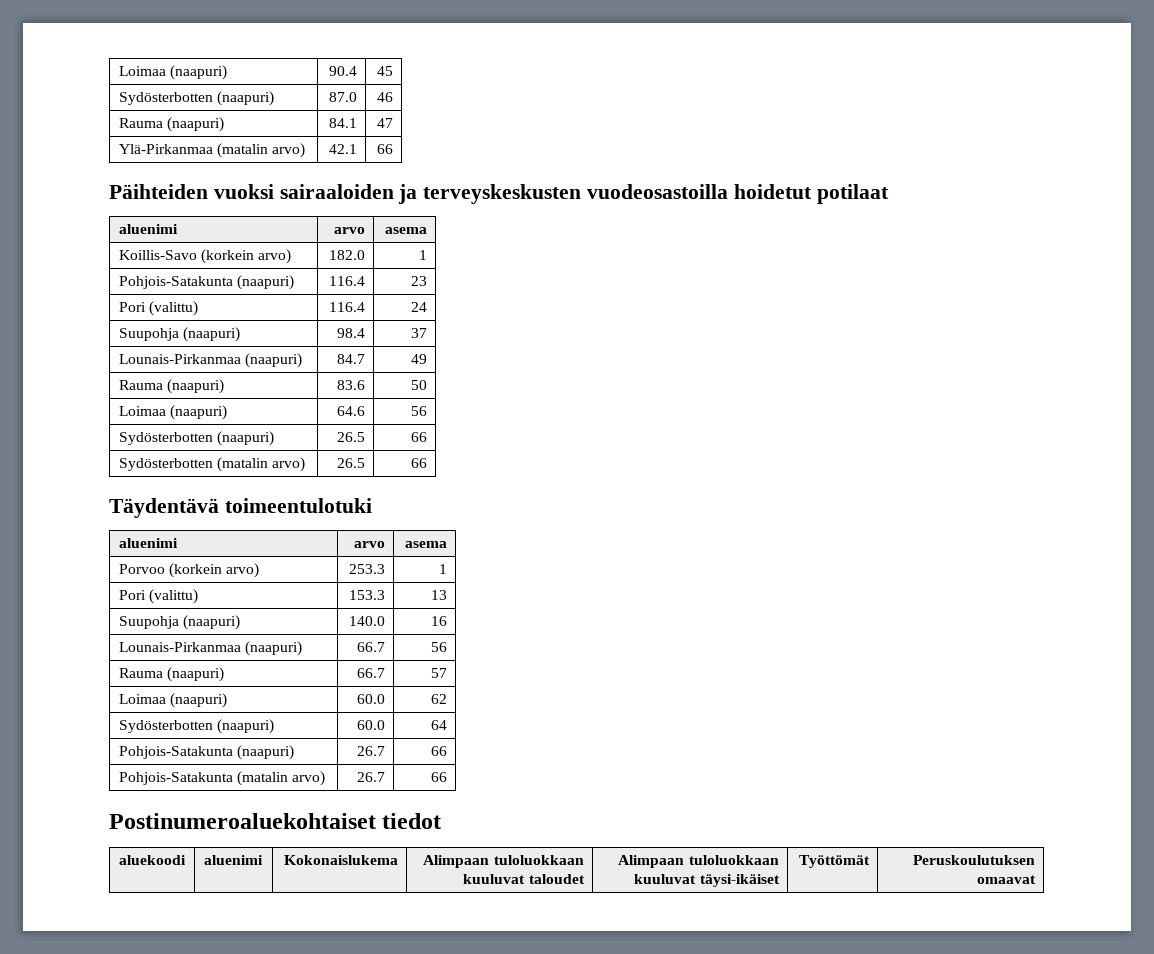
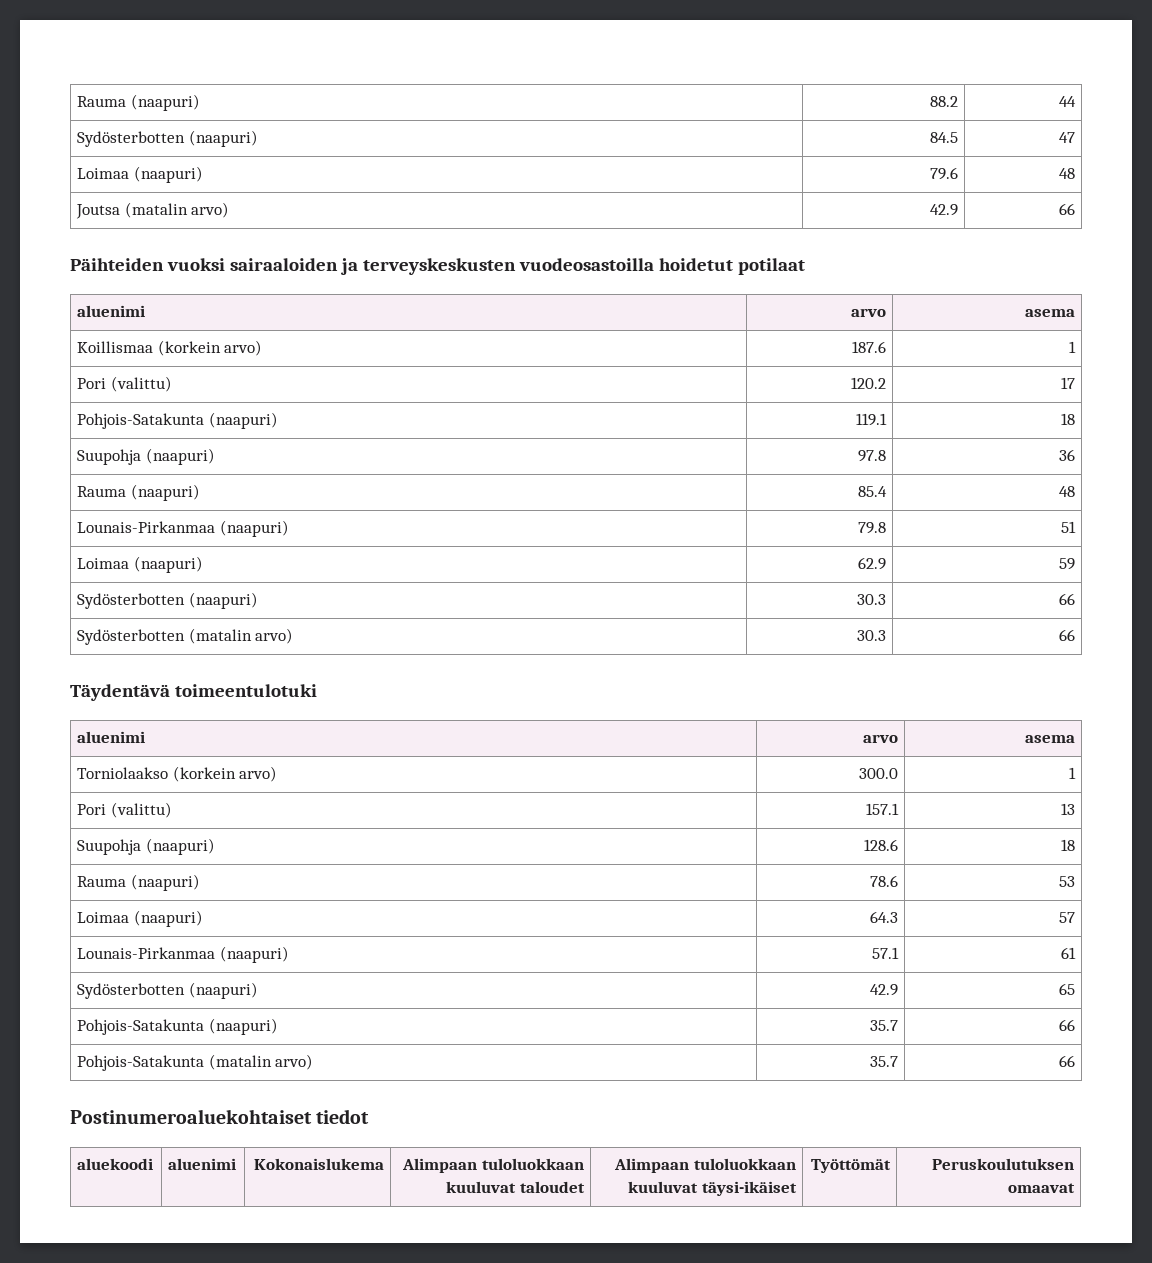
[118,65,227,80] [328,66,357,76] [376,66,393,76] [118,91,274,106] [328,92,357,102] [376,92,393,102] [118,117,224,132] [328,118,357,128] [376,118,393,128] [118,143,305,158] [328,144,357,154] Loimaa (naapuri) | 90.4 | 45 // Sydösterbotten (naapuri) | 87.0 | 46 // Rauma (naapuri) | 84.1 | 47 // Ylä-Pirkanmaa (matalin arvo) | 42.1 -> [77,94,200,111] [929,96,958,107] [1058,96,1076,107] [77,130,258,147] [929,132,958,143] [1058,132,1075,143] [77,166,203,183] [929,167,958,180] [1058,168,1075,179] [76,202,230,219] [929,204,958,216] Rauma (naapuri) | 88.2 | 44 // Sydösterbotten (naapuri) | 84.5 | 47 // Loimaa (naapuri) | 79.6 | 48 // Joutsa (matalin arvo) | 42.9
[118,249,291,264] [328,250,365,260] [418,250,427,260] [118,275,294,290] [328,276,365,286] [410,276,427,286] [118,301,198,316] [328,302,365,312] [410,302,427,312] [118,327,240,342] [336,328,365,338] [410,328,427,338] [118,353,302,368] [336,354,365,364] [410,354,427,364] [118,379,224,394] [336,380,365,390] [410,380,427,390] [118,405,227,420] [336,406,365,416] [410,406,427,416] [118,431,274,446] [336,432,365,442] Koillis-Savo (korkein arvo) | 182.0 | 1 // Pohjois-Satakunta (naapuri) | 116.4 | 23 // Pori (valittu) | 116.4 | 24 // Suupohja (naapuri) | 98.4 | 37 // Lounais-Pirkanmaa (naapuri) | 84.7 | 49 // Rauma (naapuri) | 83.6 | 50 // Loimaa (naapuri) | 64.6 | 56 // Sydösterbotten (naapuri) | 26.5 -> [77,340,263,356] [851,341,886,353] [1068,341,1076,353] [77,376,172,392] [850,377,886,389] [1060,377,1075,389] [77,412,278,429] [855,413,887,426] [1060,413,1075,425] [77,448,215,465] [857,450,886,462] [1058,449,1075,461] [77,484,200,501] [857,486,887,497] [1058,486,1075,497] [77,520,289,537] [857,522,886,534] [1060,521,1076,533] [77,556,203,573] [857,557,886,570] [1058,558,1075,570] [77,592,258,609] [856,594,886,605] Koillismaa (korkein arvo) | 187.6 | 1 // Pori (valittu) | 120.2 | 17 // Pohjois-Satakunta (naapuri) | 119.1 | 18 // Suupohja (naapuri) | 97.8 | 36 // Rauma (naapuri) | 85.4 | 48 // Lounais-Pirkanmaa (naapuri) | 79.8 | 51 // Loimaa (naapuri) | 62.9 | 59 // Sydösterbotten (naapuri) | 30.3
[336,458,365,468] 26.5 -> [856,630,886,641] 30.3
[118,563,259,578] [348,564,385,574] [438,564,447,574] [118,589,198,604] [348,590,385,600] Porvoo (korkein arvo) | 253.3 | 1 // Pori (valittu) | 153.3 -> [77,766,278,782] [858,768,898,779] [1068,767,1076,779] [77,802,172,818] [865,803,899,815] Torniolaakso (korkein arvo) | 300.0 | 1 // Pori (valittu) | 157.1
[348,616,385,626] [430,616,447,626] [118,641,302,656] [356,642,385,652] [430,642,447,652] [118,667,224,682] [356,668,385,678] [430,668,447,678] [118,693,227,708] [356,694,385,704] [430,694,447,704] [118,719,274,734] [356,720,385,730] [430,720,447,730] [118,745,294,760] [356,746,385,756] 140.0 | 16 // Lounais-Pirkanmaa (naapuri) | 66.7 | 56 // Rauma (naapuri) | 66.7 | 57 // Loimaa (naapuri) | 60.0 | 62 // Sydösterbotten (naapuri) | 60.0 | 64 // Pohjois-Satakunta (naapuri) | 26.7 -> [863,839,898,851] [1060,839,1075,851] [77,874,200,891] [869,875,898,887] [1058,876,1075,887] [77,910,203,927] [869,911,898,923] [1058,912,1075,923] [77,946,289,963] [871,947,899,959] [1060,947,1076,959] [77,982,258,999] [869,984,898,996] [1058,983,1075,995] [77,1018,278,1035] [869,1020,898,1031] 128.6 | 18 // Rauma (naapuri) | 78.6 | 53 // Loimaa (naapuri) | 64.3 | 57 // Lounais-Pirkanmaa (naapuri) | 57.1 | 61 // Sydösterbotten (naapuri) | 42.9 | 65 // Pohjois-Satakunta (naapuri) | 35.7
[356,772,385,782] 26.7 -> [869,1056,898,1067] 35.7

